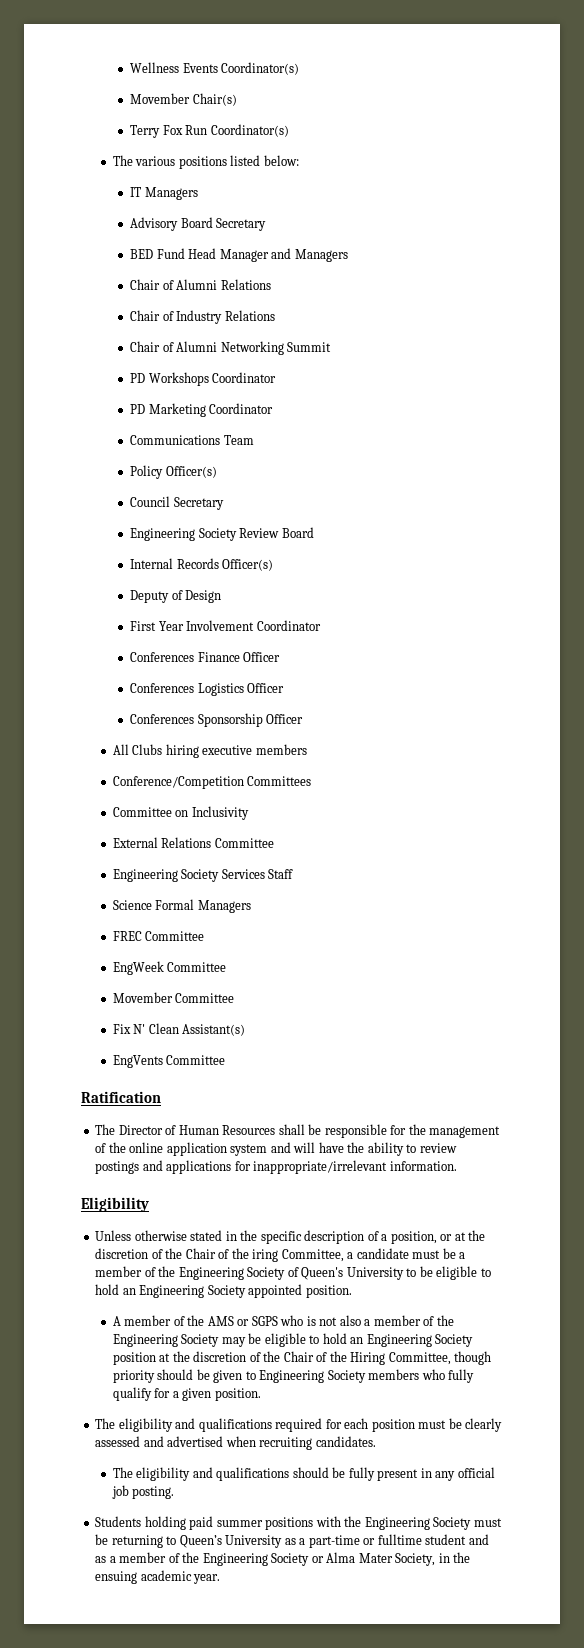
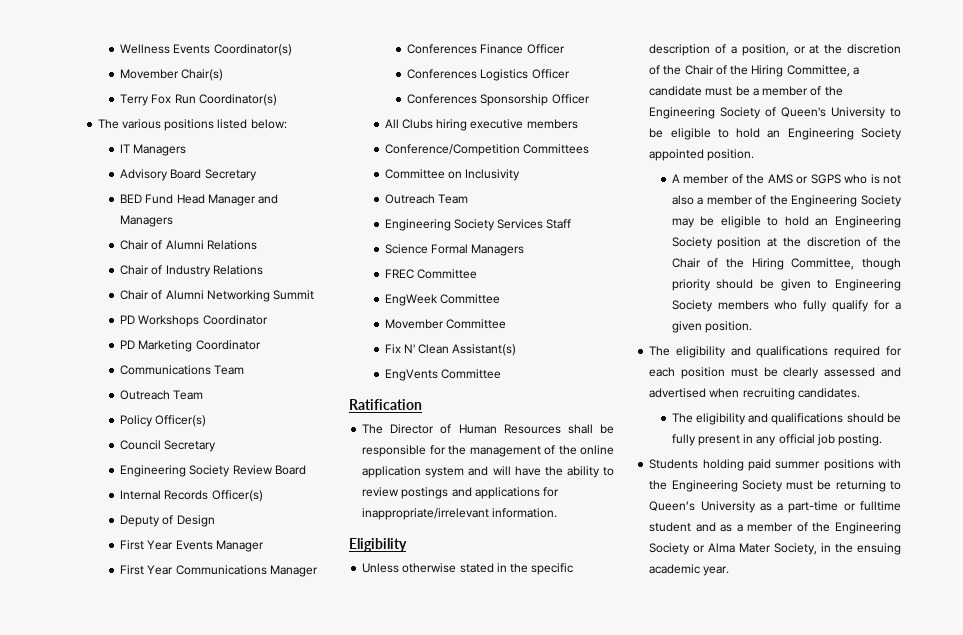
(254, 440) none -> [120,390,204,400] // Outreach Team
[186,620,321,631] Involvement Coordinator -> [175,540,264,552] [120,565,318,577] Events Manager // First Year Communications Manager
[112,837,274,848] External Relations Committee -> [384,194,468,204] Outreach Team
[252,1249,279,1262] iring -> [751,65,784,77] Hiring

